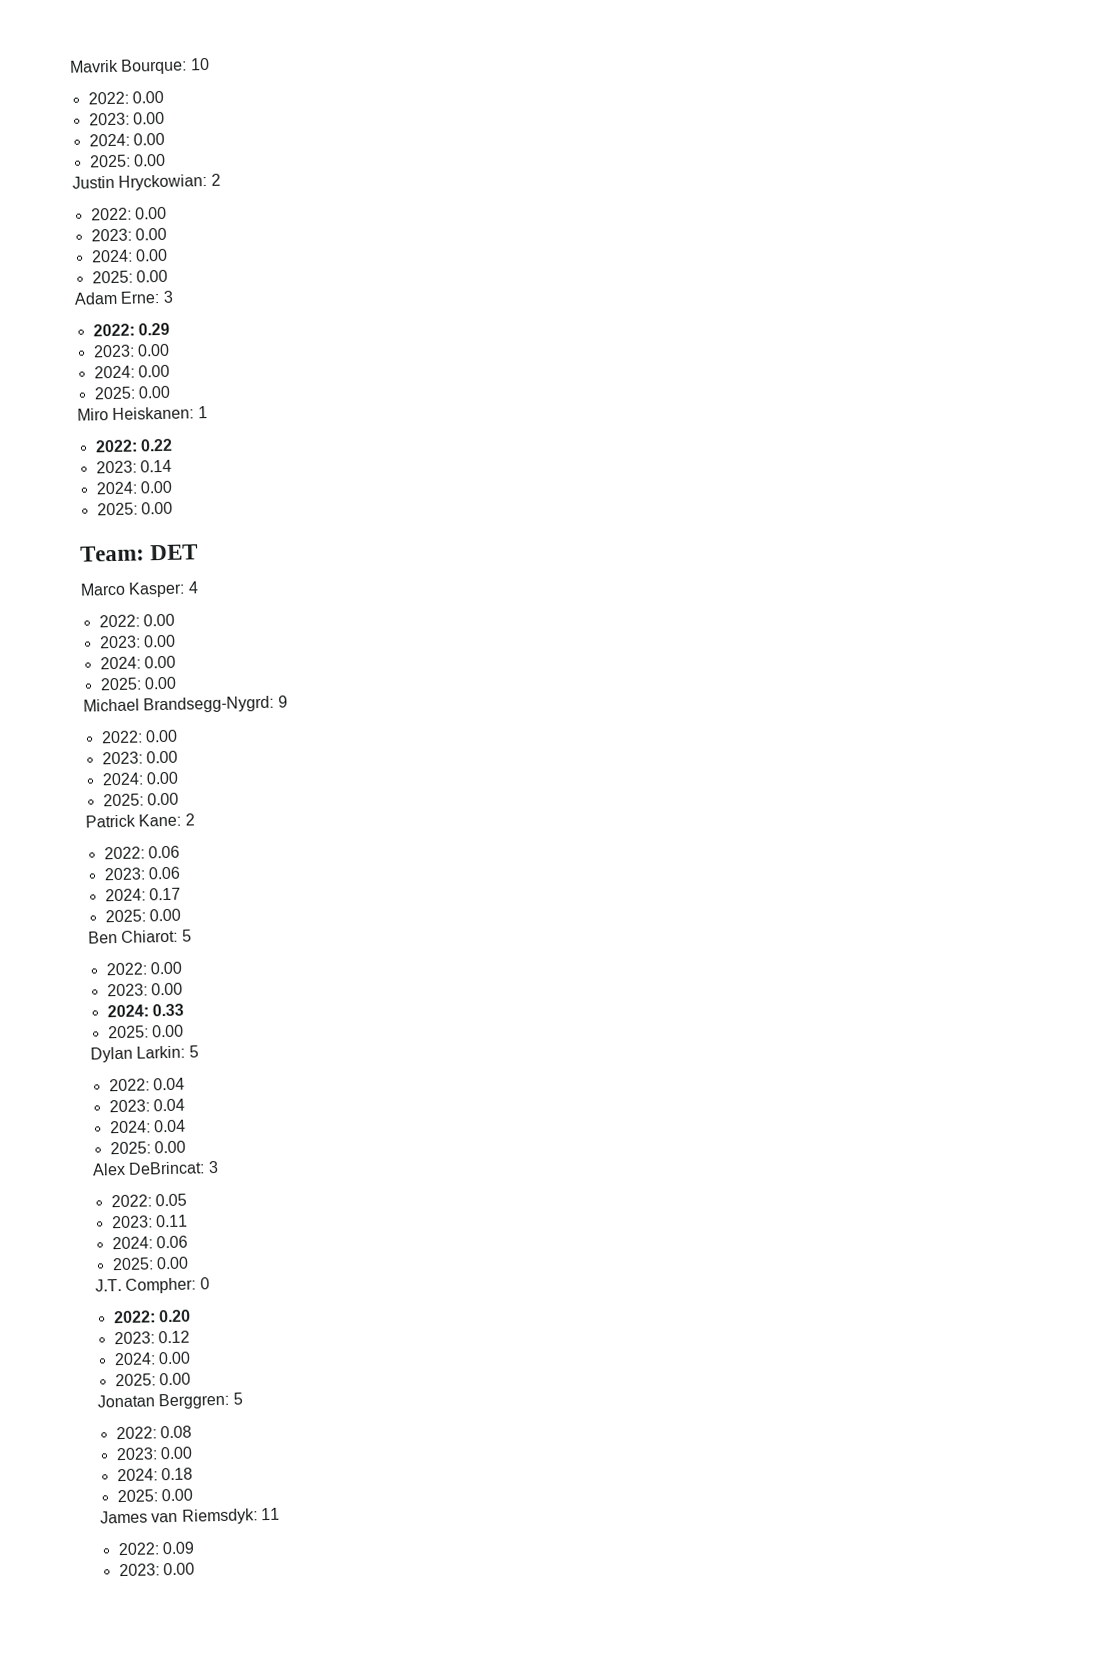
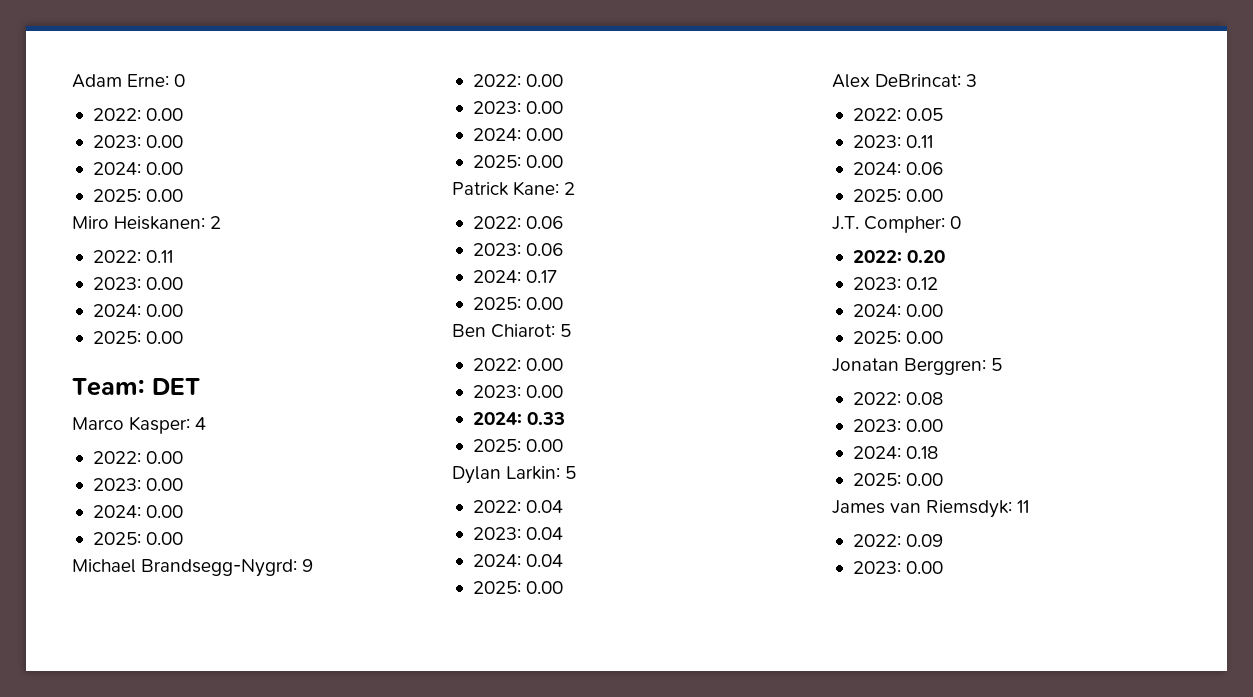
[69,57,210,75] [87,90,164,105] [88,111,165,126] [88,132,165,147] [88,153,166,168] [72,173,221,191] [90,206,167,221] [90,227,167,242] [90,248,168,263] [91,269,168,284] [74,290,174,305] [92,322,170,337] [92,343,170,358] [93,364,170,379] [93,385,170,400] [77,406,208,421] [94,438,173,453] [95,459,172,474] [95,480,172,495] [96,501,173,516] Mavrik Bourque: 10 // 2022: 0.00 // 2023: 0.00 // 2024: 0.00 // 2025: 0.00 // Justin Hryckowian: 2 // 2022: 0.00 // 2023: 0.00 // 2024: 0.00 // 2025: 0.00 // Adam Erne: 3 // 2022: 0.29 // 2023: 0.00 // 2024: 0.00 // 2025: 0.00 // Miro Heiskanen: 1 // 2022: 0.22 // 2023: 0.14 // 2024: 0.00 // 2025: 0.00 -> [72,74,186,88] [92,108,184,121] [92,135,184,148] [92,162,184,175] [92,189,184,202] [72,216,222,230] [92,250,174,263] [92,277,184,290] [92,304,184,317] [92,331,184,344] Adam Erne: 0 // 2022: 0.00 // 2023: 0.00 // 2024: 0.00 // 2025: 0.00 // Miro Heiskanen: 2 // 2022: 0.11 // 2023: 0.00 // 2024: 0.00 // 2025: 0.00

